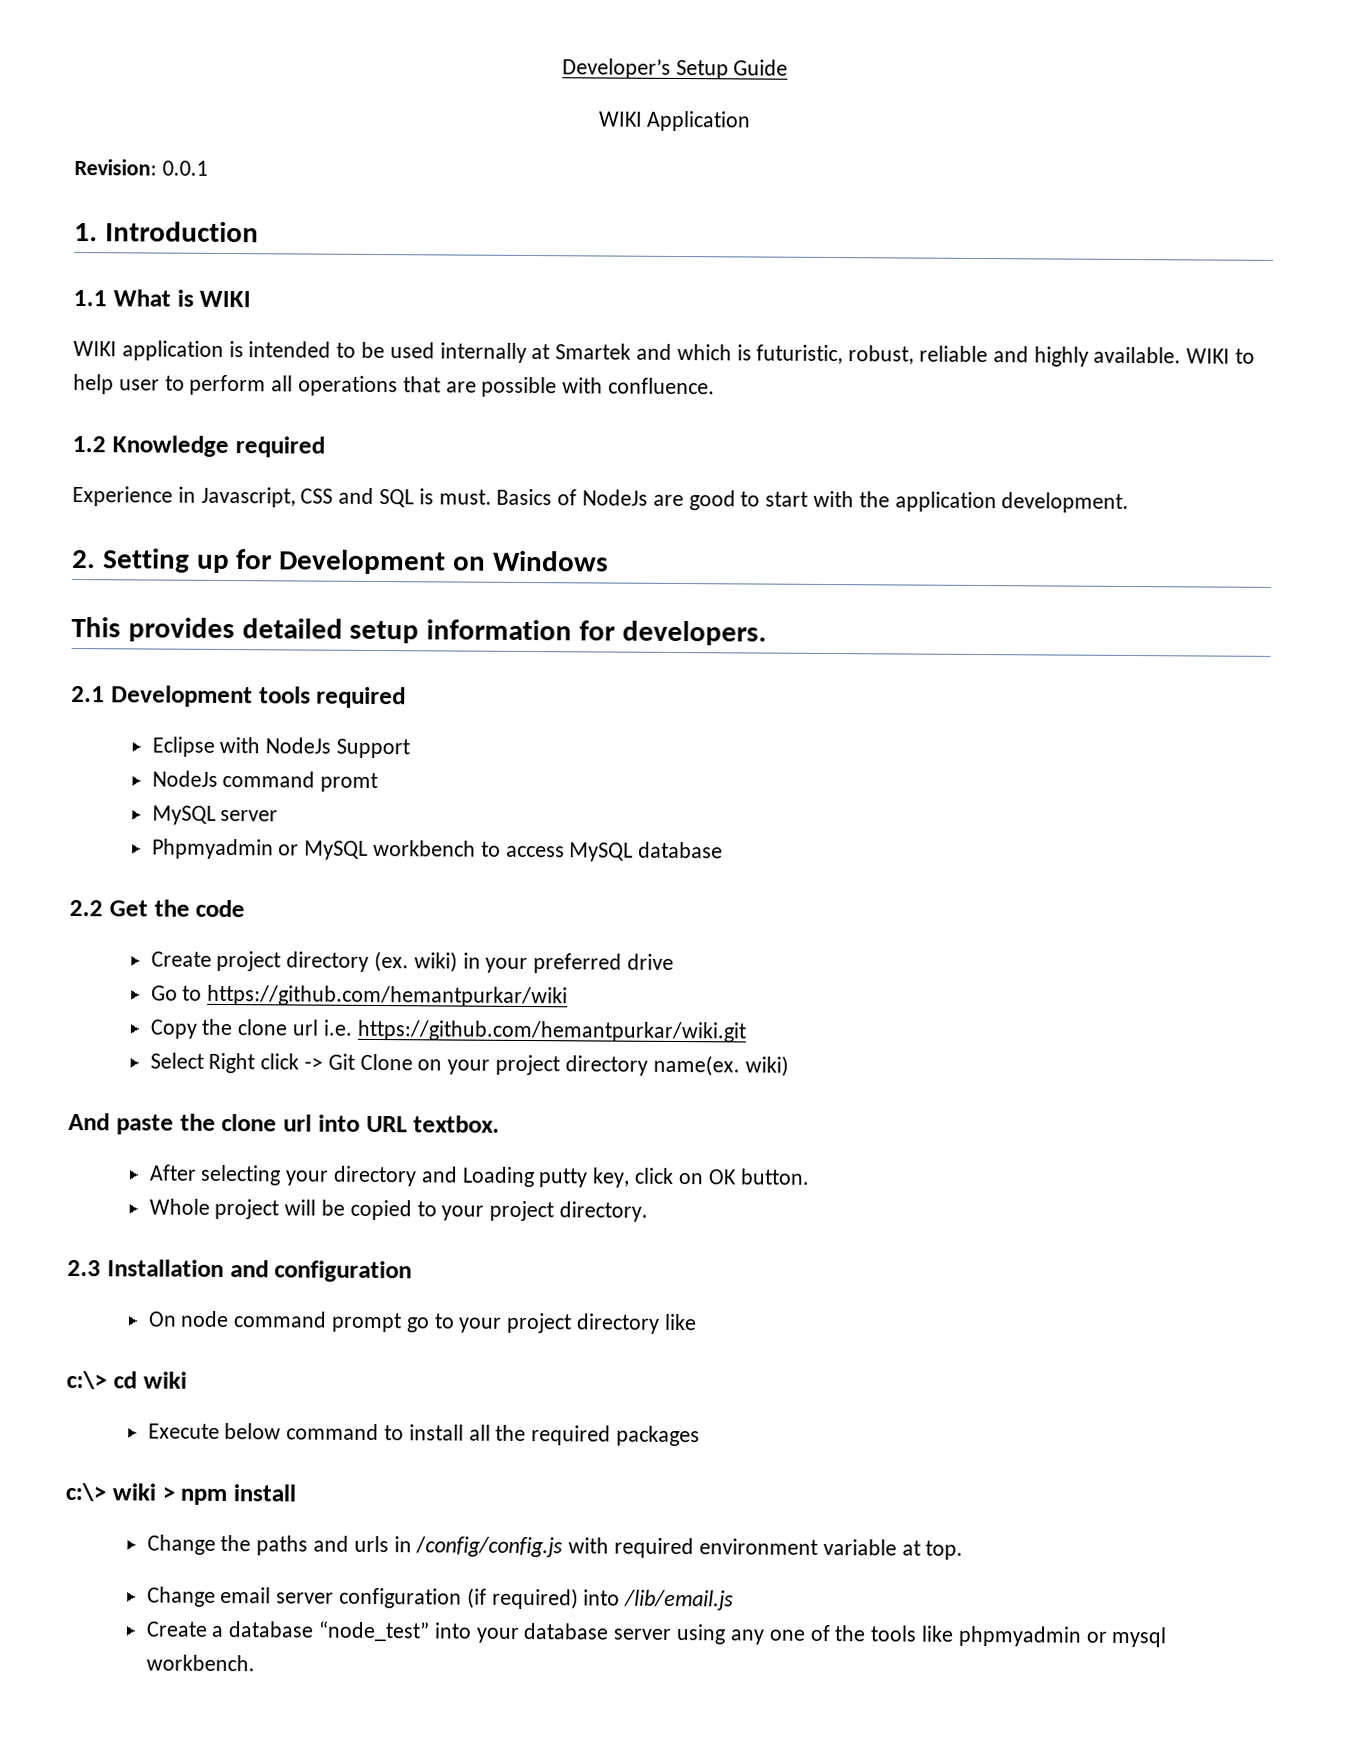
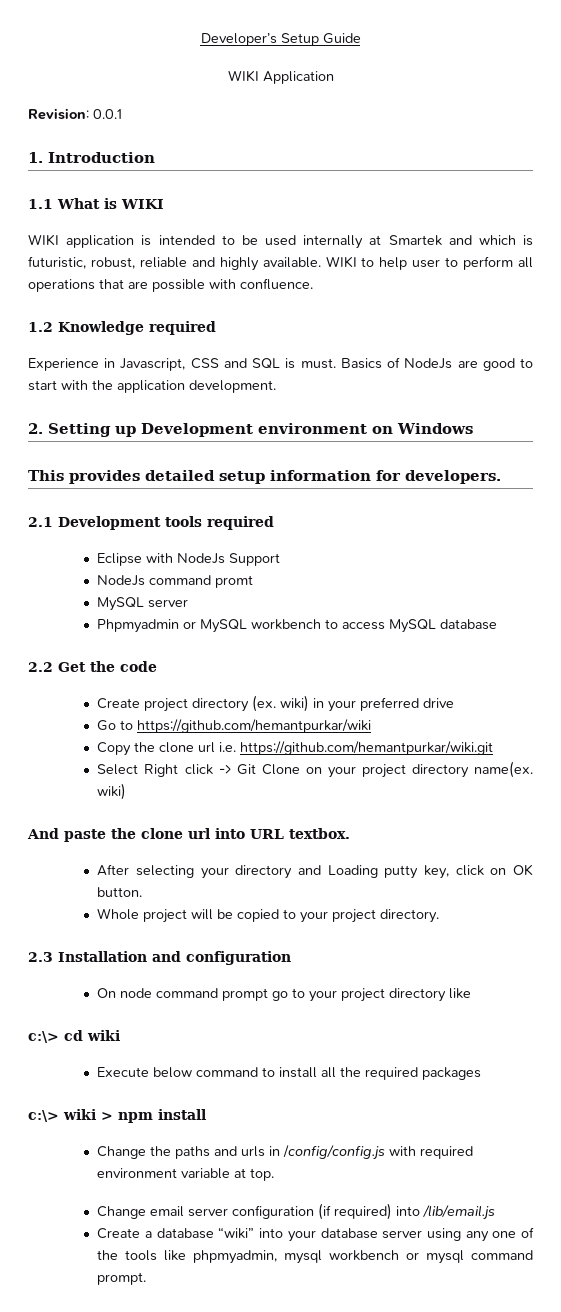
[236,549,447,575] for Development -> [141,423,367,437] Development environment
[318,1620,431,1642] “node_test” -> [218,1227,255,1239] “wiki”
[957,1625,1168,1648] [145,1654,255,1672] phpmyadmin or mysql workbench. -> [193,1250,533,1264] [97,1272,147,1285] phpmyadmin, mysql workbench or mysql command prompt.

